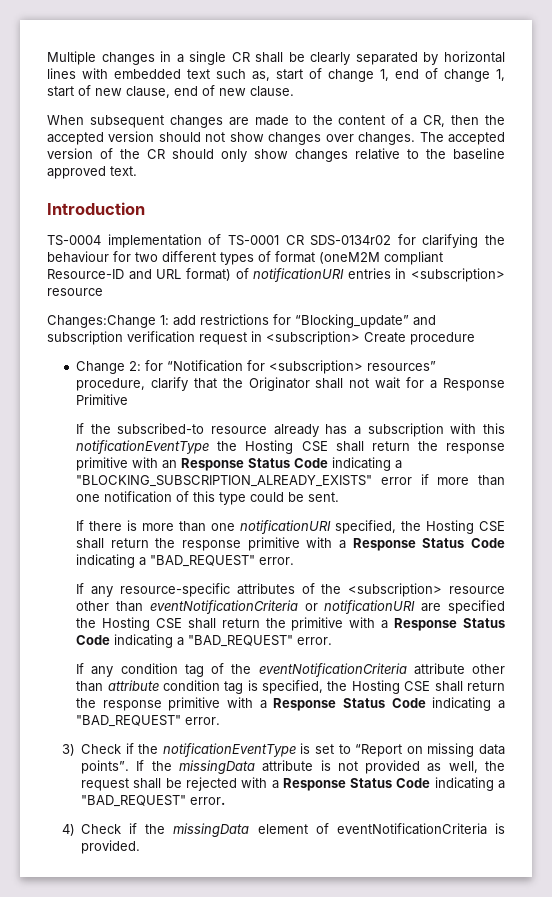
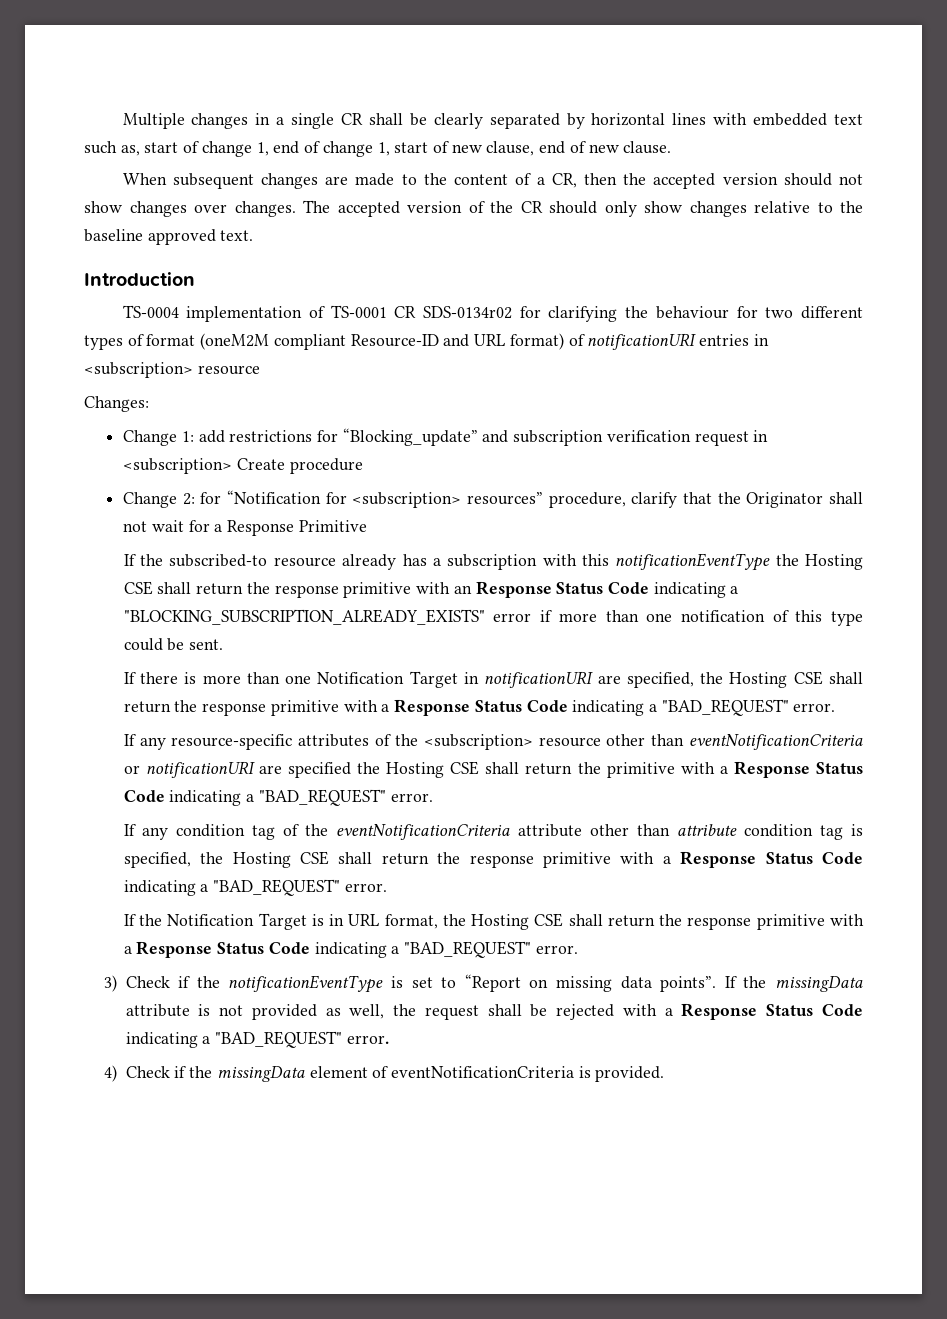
[47,315,156,328] Changes:Change -> [84,396,149,412] [123,430,178,446] Changes: // Change
[240,520,332,534] notificationURI -> [317,671,621,688] Notification Target in notificationURI are
(221, 721) none -> [123,913,864,930] [123,941,578,958] // If the Notification Target is in URL format, the Hosting CSE shall return the response primitive with a Response Status Code indicating a "BAD_REQUEST" error.

